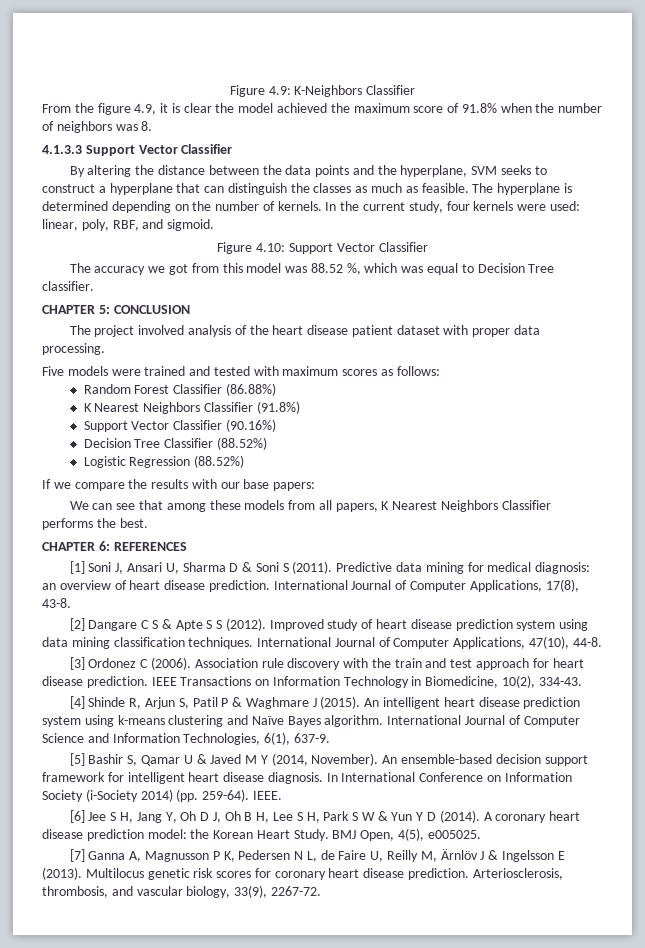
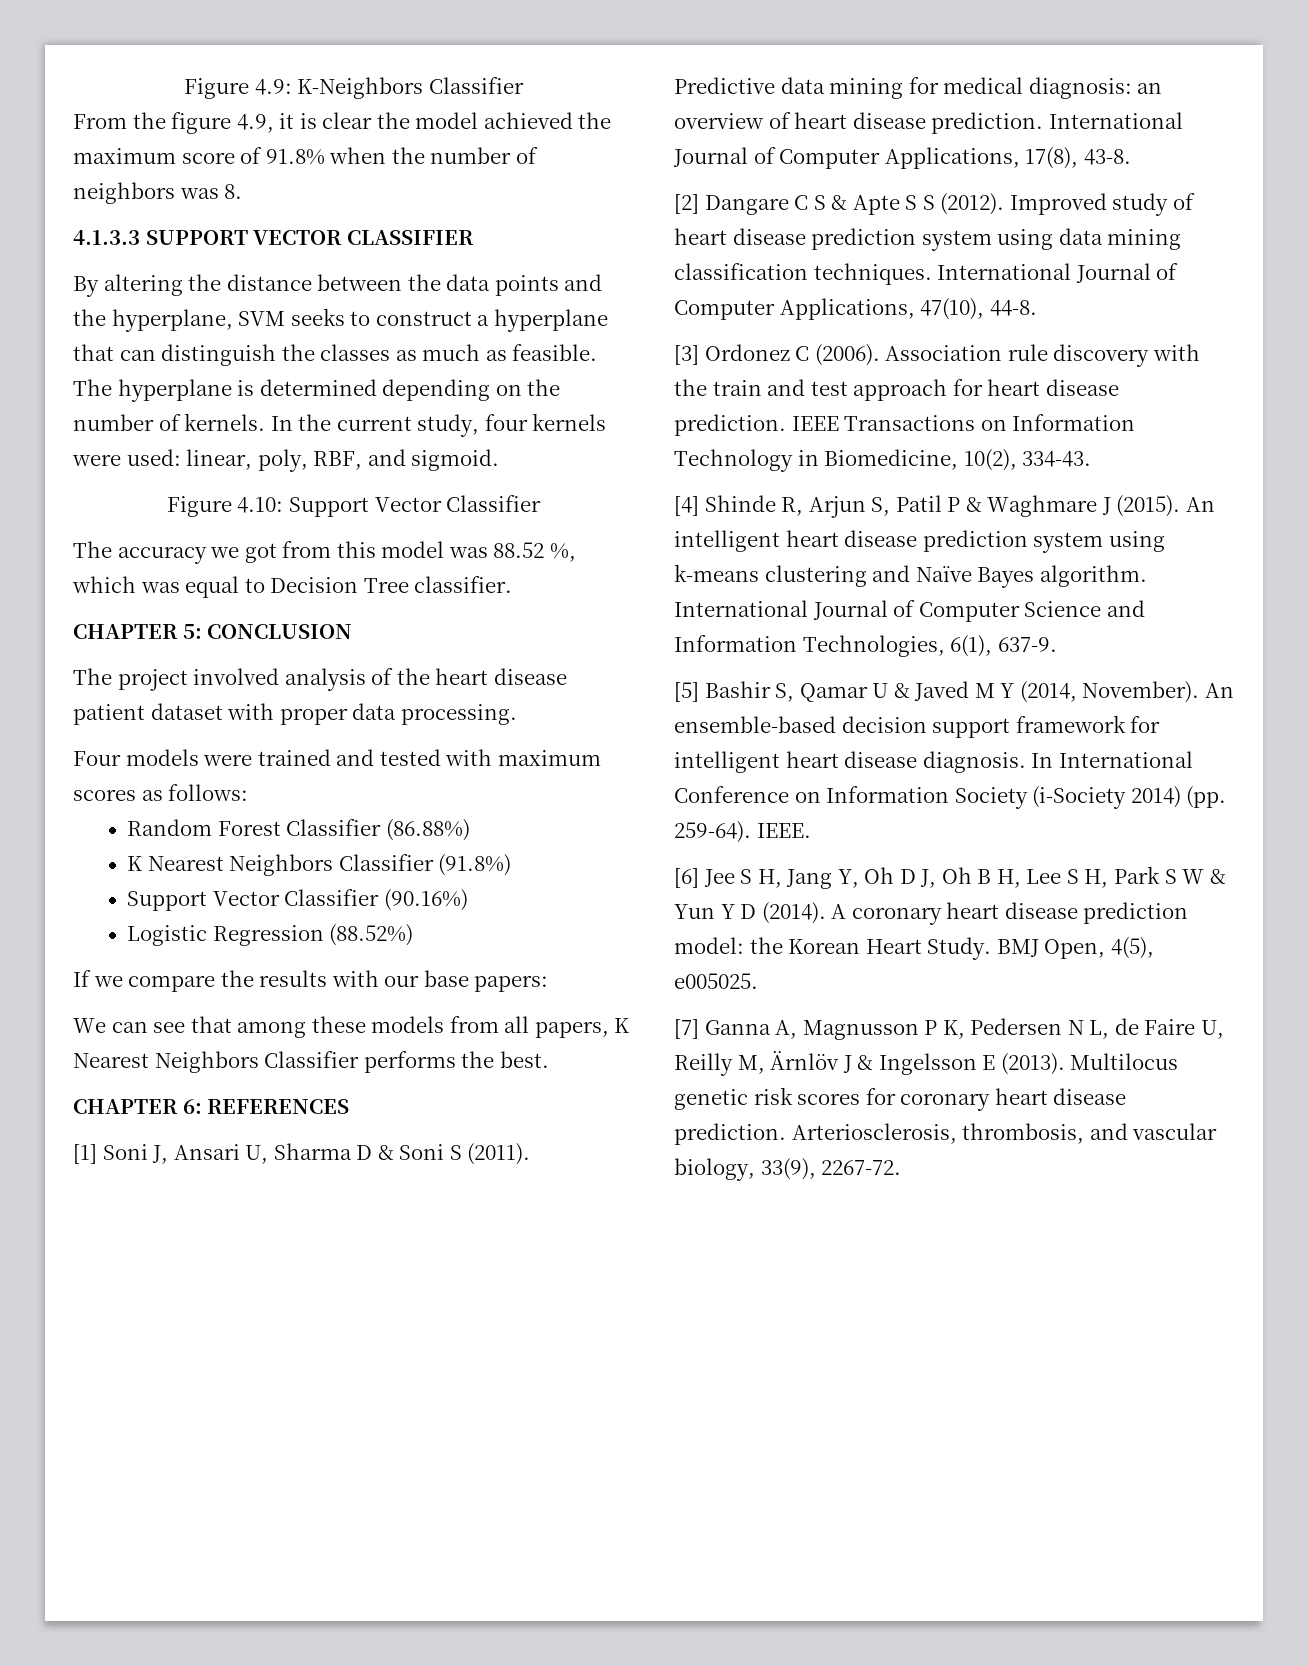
[85,144,233,156] Support Vector Classifier -> [145,230,474,245] SUPPORT VECTOR CLASSIFIER
[42,366,64,376] Five -> [73,751,121,766] Four
[83,437,268,450] // Decision Tree Classifier (88.52%) -> (468, 900) none

